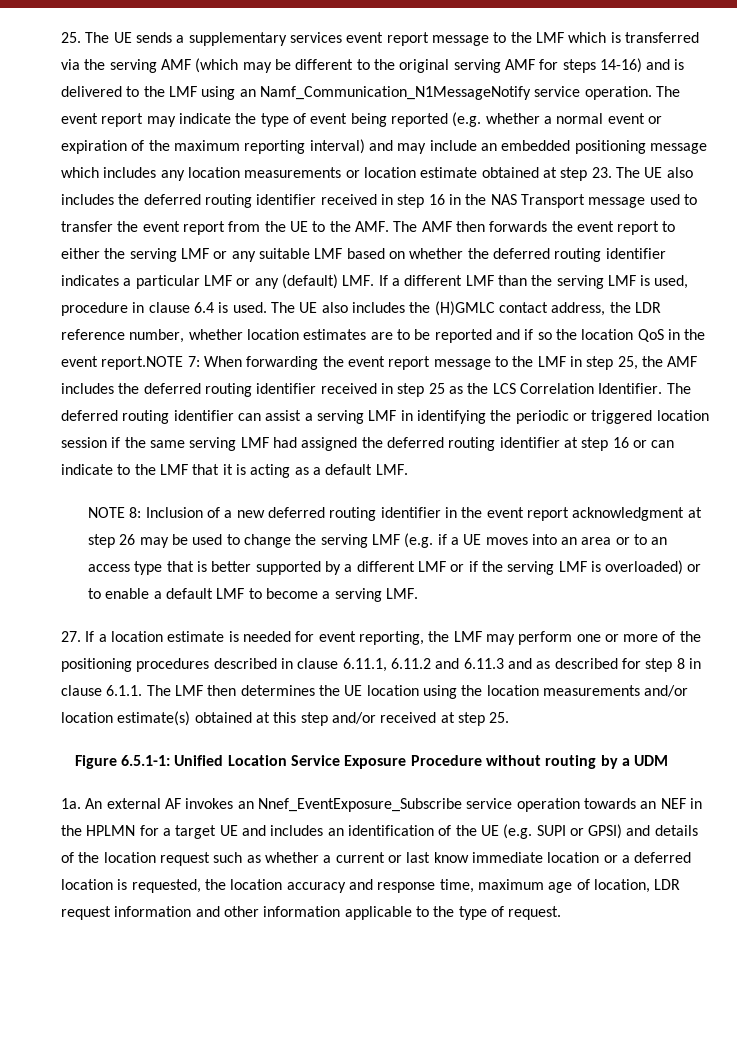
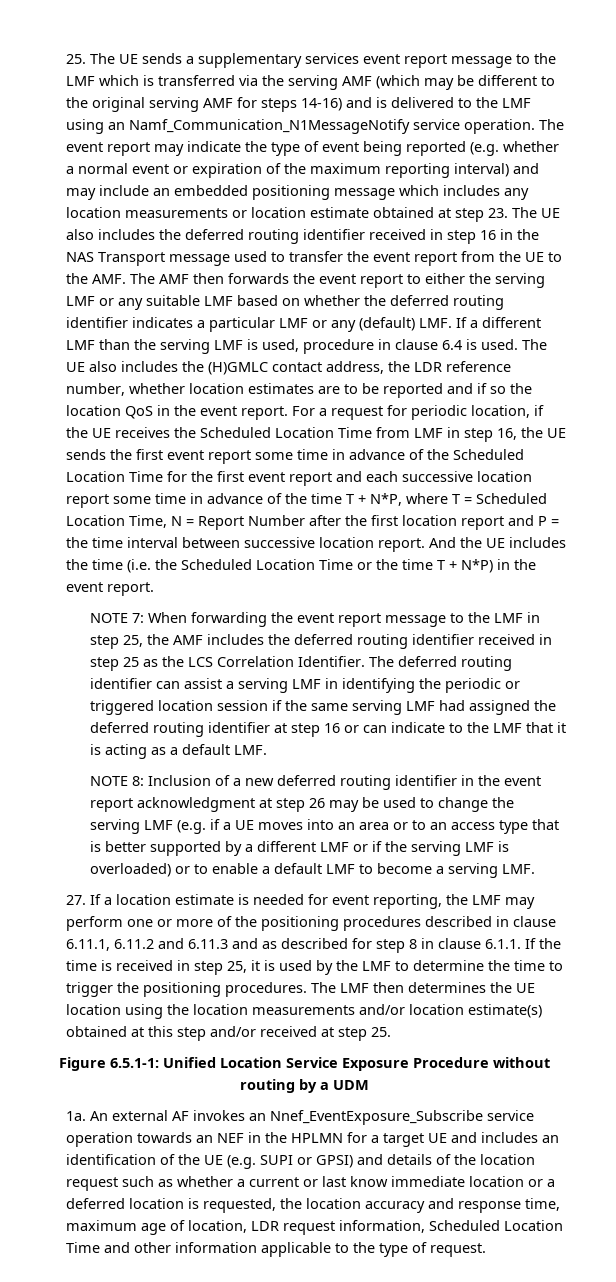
[101,356,184,370] report.NOTE -> [240,405,544,420] [65,427,566,442] [65,449,524,464] [65,471,532,486] [65,493,547,508] [65,515,559,530] [65,537,566,552] [65,559,536,573] [65,582,154,596] [89,613,128,623] report. For a request for periodic location, if the UE receives the Scheduled Location Time from LMF in step 16, the UE sends the first event report some time in advance of the Scheduled Location Time for the first event report and each successive location report some time in advance of the time T + N*P, where T = Scheduled Location Time, N = Report Number after the first location report and P = the time interval between successive location report. And the UE includes the time (i.e. the Scheduled Location Time or the time T + N*P) in the event report. // NOTE
(143, 690) none -> [524,938,561,949] [65,960,563,975] [65,982,307,997] If the time is received in step 25, it is used by the LMF to determine the time to trigger the positioning procedures.
[114,906,192,917] information -> [338,1220,563,1233] [65,1242,100,1253] information, Scheduled Location Time

